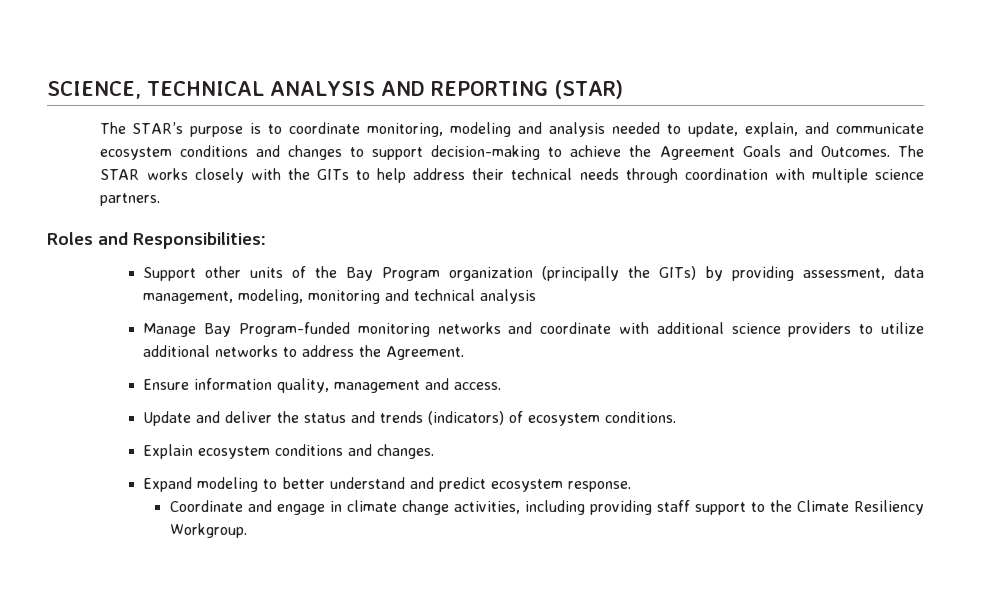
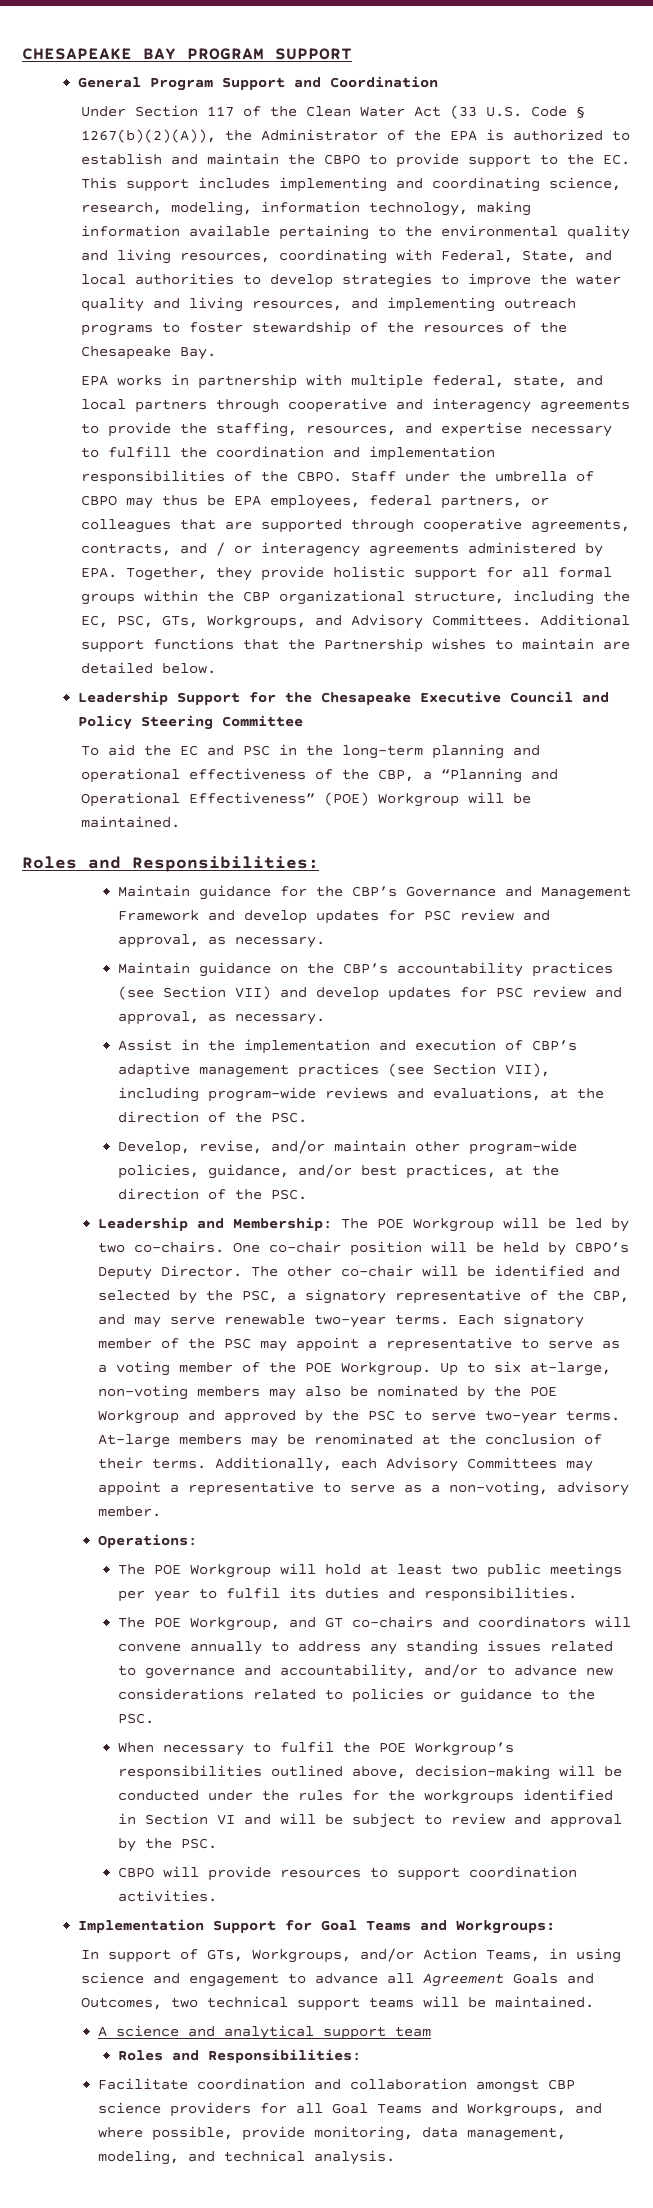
[47,80,623,99] [99,122,925,137] [99,145,925,160] [99,168,925,183] [99,193,160,206] [47,232,266,249] [143,266,886,281] SCIENCE, TECHNICAL ANALYSIS AND REPORTING (STAR) // The STAR’s purpose is to coordinate monitoring, modeling and analysis needed to update, explain, and communicate ecosystem conditions and changes to support decision-making to achieve the Agreement Goals and Outcomes. The STAR works closely with the GITs to help address their technical needs through coordination with multiple science partners. // Roles and Responsibilities: // Support other units of the Bay Program organization (principally the GITs) by providing assessment, -> [22,48,352,60] [78,76,439,91] [81,105,586,119] [81,129,631,143] [81,153,631,168] [81,177,622,192] [81,201,532,216] [81,225,631,240] [81,249,613,264] [81,273,622,288] [81,297,577,312] [81,321,568,336] [81,346,217,360] [81,374,604,389] [81,398,631,413] [81,422,613,437] [81,446,496,461] [81,470,595,485] [81,495,550,509] [81,518,631,533] [81,542,604,557] [81,566,613,581] [81,590,631,605] [81,614,631,629] [81,638,631,653] [81,662,217,674] [78,691,610,705] [78,715,304,730] [81,744,541,759] [81,768,559,783] [81,792,532,807] [81,816,181,828] [22,856,319,872] [117,885,631,900] [117,909,550,924] [117,934,325,948] [117,962,613,977] [117,986,622,1001] [117,1011,325,1025] [117,1039,577,1054] [117,1063,550,1078] [117,1087,604,1102] [117,1111,307,1123] [117,1140,577,1155] [117,1164,559,1179] [117,1188,307,1200] [98,1217,630,1232] [98,1241,630,1256] [98,1265,621,1280] [98,1289,630,1304] [98,1313,585,1328] [98,1337,621,1352] [98,1361,612,1376] [98,1385,558,1400] [98,1410,621,1424] [98,1433,603,1448] [98,1457,594,1472] [98,1481,630,1496] [98,1506,162,1517] [98,1534,198,1548] [117,1563,622,1578] [117,1587,577,1602] [117,1616,631,1631] [117,1640,613,1655] [117,1664,613,1679] [117,1688,595,1703] [117,1713,154,1724] [117,1741,514,1756] [117,1765,622,1780] [117,1789,613,1804] [117,1813,622,1828] [117,1838,217,1852] [117,1866,577,1881] [117,1890,217,1902] [78,1919,556,1934] [81,1948,622,1963] [81,1972,595,1987] [81,1996,595,2011] [98,2025,432,2040] [117,2049,361,2063] [98,2078,576,2093] [98,2102,603,2117] [98,2126,414,2141] CHESAPEAKE BAY PROGRAM SUPPORT // General Program Support and Coordination // Under Section 117 of the Clean Water Act (33 U.S. Code § 1267(b)(2)(A)), the Administrator of the EPA is authorized to establish and maintain the CBPO to provide support to the EC. This support includes implementing and coordinating science, research, modeling, information technology, making information available pertaining to the environmental quality and living resources, coordinating with Federal, State, and local authorities to develop strategies to improve the water quality and living resources, and implementing outreach programs to foster stewardship of the resources of the Chesapeake Bay. // EPA works in partnership with multiple federal, state, and local partners through cooperative and interagency agreements to provide the staffing, resources, and expertise necessary to fulfill the coordination and implementation responsibilities of the CBPO. Staff under the umbrella of CBPO may thus be EPA employees, federal partners, or colleagues that are supported through cooperative agreements, contracts, and / or interagency agreements administered by EPA. Together, they provide holistic support for all formal groups within the CBP organizational structure, including the EC, PSC, GTs, Workgroups, and Advisory Committees. Additional support functions that the Partnership wishes to maintain are detailed below. // Leadership Support for the Chesapeake Executive Council and Policy Steering Committee // To aid the EC and PSC in the long-term planning and operational effectiveness of the CBP, a “Planning and Operational Effectiveness” (POE) Workgroup will be maintained. // Roles and Responsibilities: // Maintain guidance for the CBP’s Governance and Management Framework and develop updates for PSC review and approval, as necessary. // Maintain guidance on the CBP’s accountability practices (see Section VII) and develop updates for PSC review and approval, as necessary. // Assist in the implementation and execution of CBP’s adaptive management practices (see Section VII), including program-wide reviews and evaluations, at the direction of the PSC. // Develop, revise, and/or maintain other program-wide policies, guidance, and/or best practices, at the direction of the PSC. // Leadership and Membership: The POE Workgroup will be led by two co-chairs. One co-chair position will be held by CBPO’s Deputy Director. The other co-chair will be identified and selected by the PSC, a signatory representative of the CBP, and may serve renewable two-year terms. Each signatory member of the PSC may appoint a representative to serve as a voting member of the POE Workgroup. Up to six at-large, non-voting members may also be nominated by the POE Workgroup and approved by the PSC to serve two-year terms. At-large members may be renominated at the conclusion of their terms. Additionally, each Advisory Committees may appoint a representative to serve as a non-voting, advisory member. // Operations: // The POE Workgroup will hold at least two public meetings per year to fulfil its duties and responsibilities. // The POE Workgroup, and GT co-chairs and coordinators will convene annually to address any standing issues related to governance and accountability, and/or to advance new considerations related to policies or guidance to the PSC. // When necessary to fulfil the POE Workgroup’s responsibilities outlined above, decision-making will be conducted under the rules for the workgroups identified in Section VI and will be subject to review and approval by the PSC. // CBPO will provide resources to support coordination activities. // Implementation Support for Goal Teams and Workgroups: // In support of GTs, Workgroups, and/or Action Teams, in using science and engagement to advance all Agreement Goals and Outcomes, two technical support teams will be maintained. // A science and analytical support team // Roles and Responsibilities: // Facilitate coordination and collaboration amongst CBP science providers for all Goal Teams and Workgroups, and where possible, provide monitoring,
[308,290,381,304] monitoring -> (180, 2157) none
[480,289,537,304] [143,322,925,337] [143,345,465,360] [143,378,502,393] [143,411,677,426] [143,444,435,459] [143,477,632,492] [169,500,925,515] [169,523,247,538] analysis // Manage Bay Program-funded monitoring networks and coordinate with additional science providers to utilize additional networks to address the Agreement. // Ensure information quality, management and access. // Update and deliver the status and trends (indicators) of ecosystem conditions. // Explain ecosystem conditions and changes. // Expand modeling to better understand and predict ecosystem response. // Coordinate and engage in climate change activities, including providing staff support to the Climate Resiliency Workgroup. -> [314,2150,396,2165] analysis.

